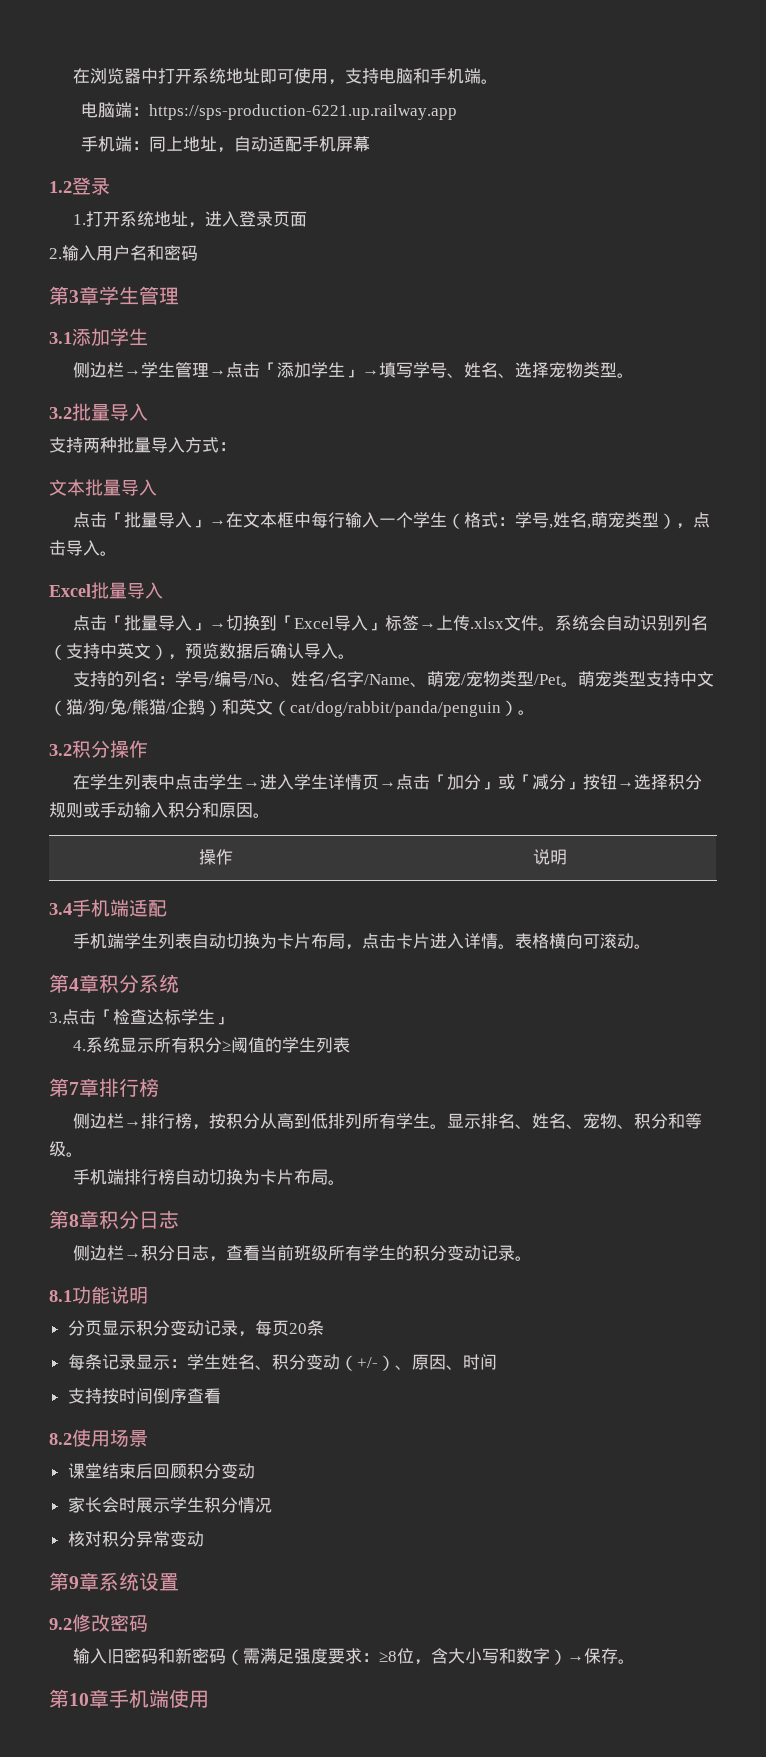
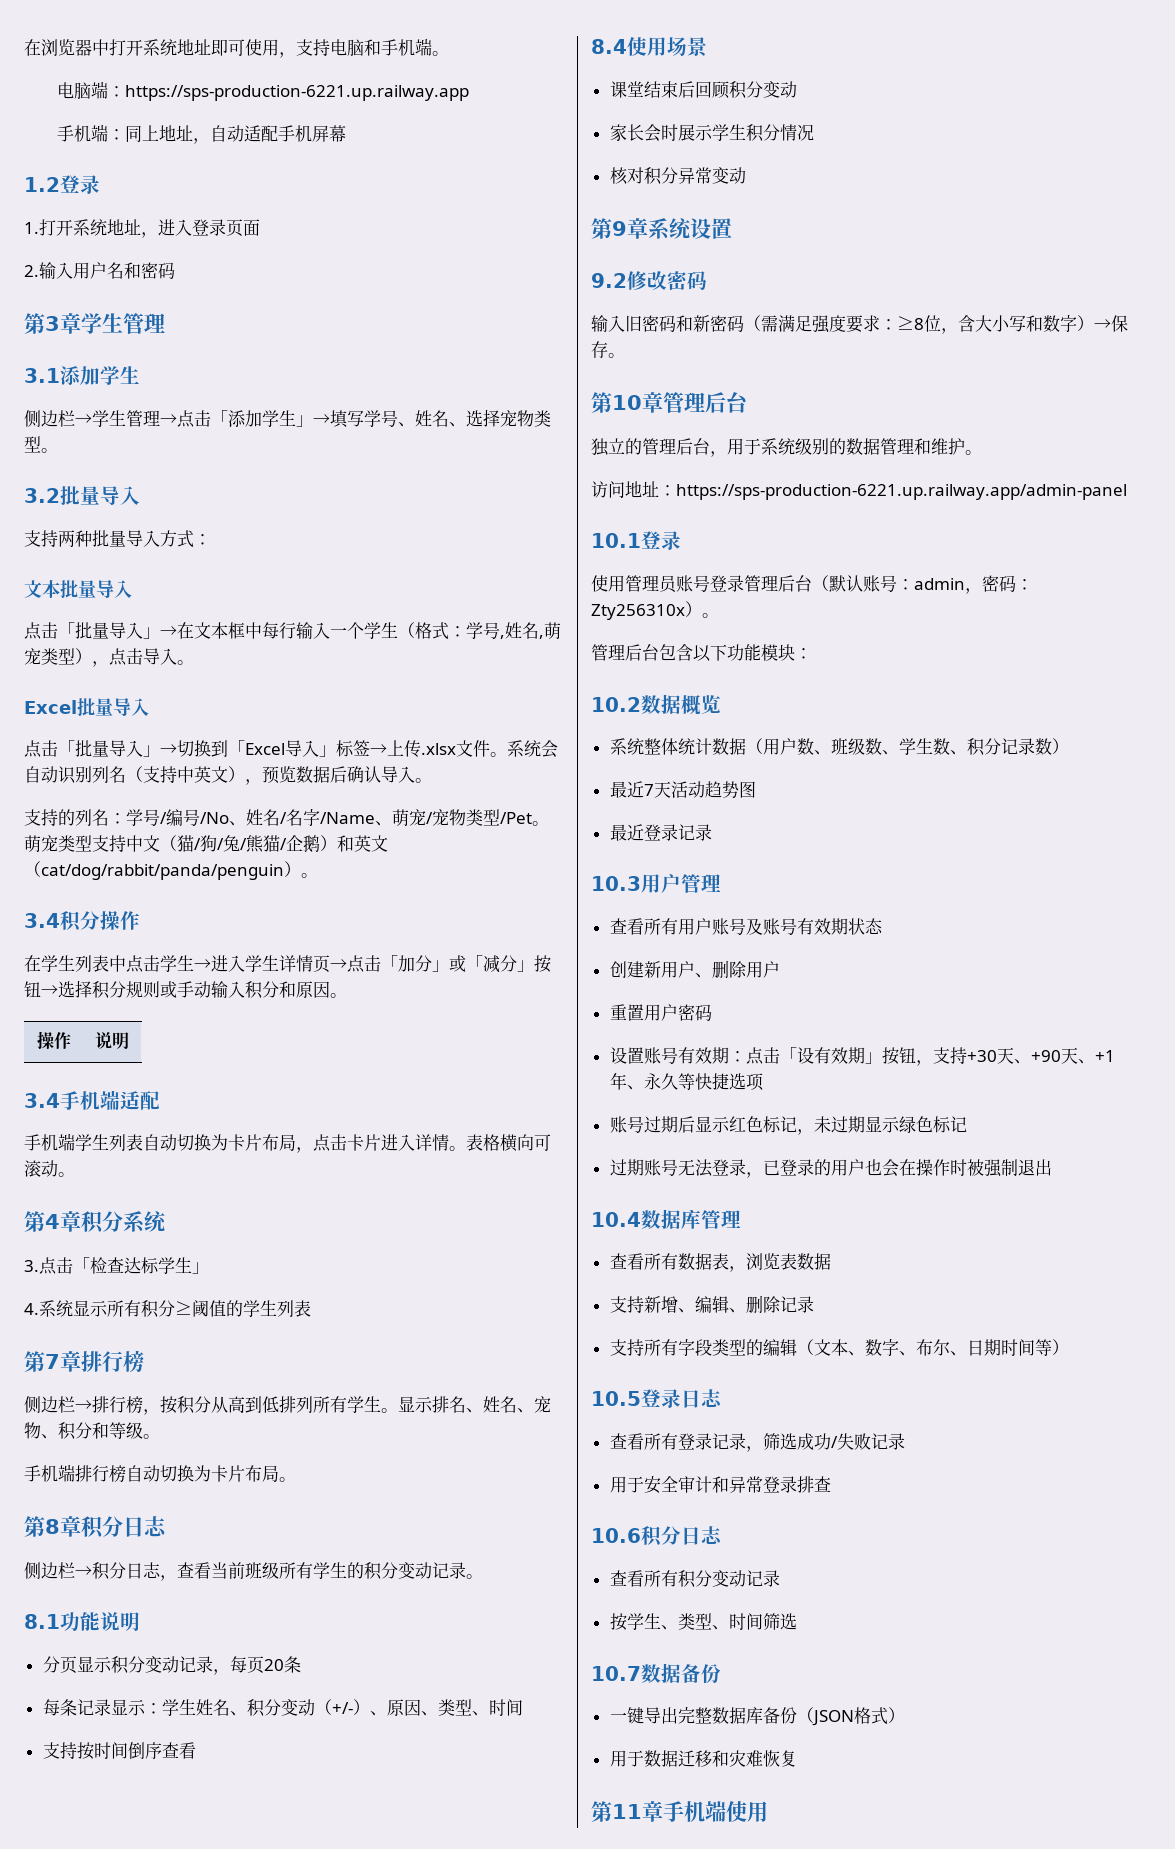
[49,744,72,756] 3.2 -> [24,913,60,928] 3.4
(463, 1367) none -> [437,1699,489,1716] 类型、
[49,1433,72,1445] 8.2 -> [591,39,627,54] 8.4
(109, 1698) none -> [663,392,748,413] [591,438,982,457] [591,481,1127,500] [591,531,681,550] [591,575,1033,594] [591,601,719,620] [591,644,812,662] [591,694,721,715] [609,738,1069,756] [609,781,756,798] [609,824,712,841] [591,874,721,893] [609,918,883,935] [609,960,780,978] [609,1004,712,1021] [609,1047,1115,1066] [609,1072,764,1091] [609,1116,967,1135] [609,1159,1052,1178] [591,1209,741,1229] [609,1253,831,1272] [609,1295,814,1313] [609,1339,1069,1356] [591,1389,722,1408] [609,1433,905,1452] [609,1476,831,1494] [591,1526,722,1547] [609,1570,780,1588] [609,1613,797,1631] [591,1663,721,1684] [609,1707,905,1726] [609,1750,797,1767] [591,1801,663,1822] 管理后台 // 独立的管理后台，用于系统级别的数据管理和维护。 // 访问地址：https://sps-production-6221.up.railway.app/admin-panel // 10.1登录 // 使用管理员账号登录管理后台（默认账号：admin，密码：Zty256310x）。 // 管理后台包含以下功能模块： // 10.2数据概览 // 系统整体统计数据（用户数、班级数、学生数、积分记录数） // 最近7天活动趋势图 // 最近登录记录 // 10.3用户管理 // 查看所有用户账号及账号有效期状态 // 创建新用户、删除用户 // 重置用户密码 // 设置账号有效期：点击「设有效期」按钮，支持+30天、+90天、+1年、永久等快捷选项 // 账号过期后显示红色标记，未过期显示绿色标记 // 过期账号无法登录，已登录的用户也会在操作时被强制退出 // 10.4数据库管理 // 查看所有数据表，浏览表数据 // 支持新增、编辑、删除记录 // 支持所有字段类型的编辑（文本、数字、布尔、日期时间等） // 10.5登录日志 // 查看所有登录记录，筛选成功/失败记录 // 用于安全审计和异常登录排查 // 10.6积分日志 // 查看所有积分变动记录 // 按学生、类型、时间筛选 // 10.7数据备份 // 一键导出完整数据库备份（JSON格式） // 用于数据迁移和灾难恢复 // 第11章

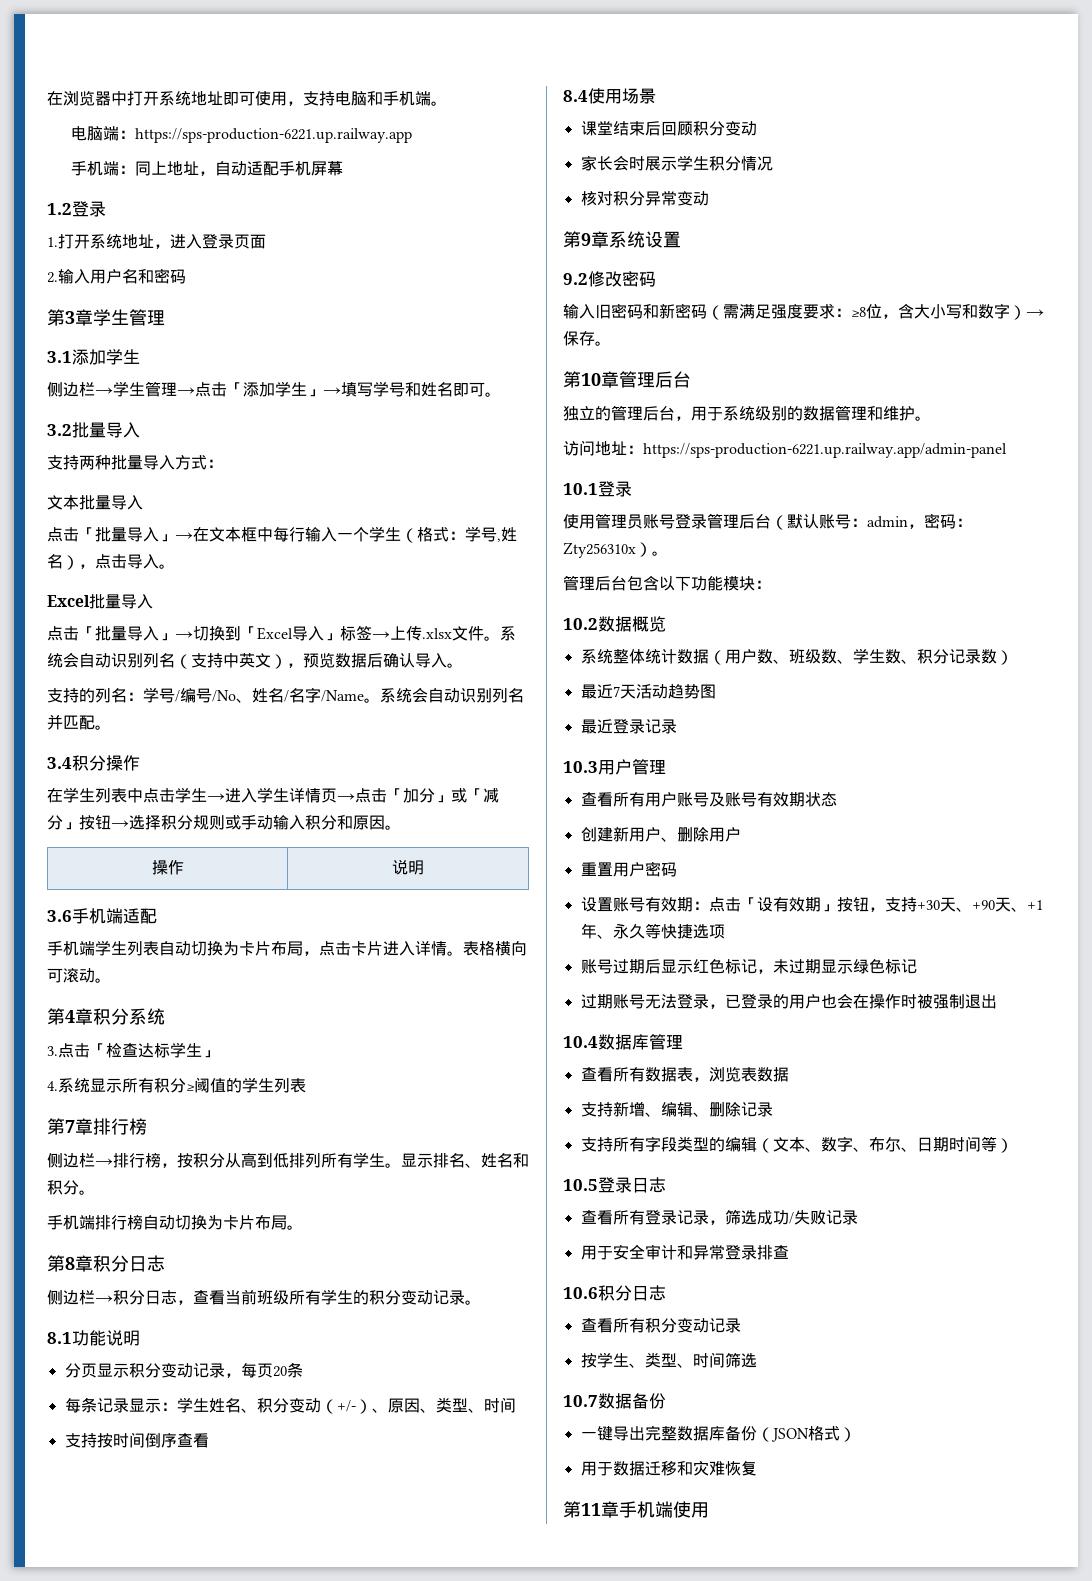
[398,409,551,427] [24,436,41,453] 、姓名、选择宠物类型 -> [405,382,485,397] 和姓名即可
[539,622,561,639] [24,648,75,665] ,萌宠类型 -> (63, 561) none
[375,809,549,826] [24,835,388,853] [24,861,301,880] 、萌宠/宠物类型/Pet。萌宠类型支持中文（猫/狗/兔/熊猫/企鹅）和英文（cat/dog/rabbit/panda/penguin） -> [364,687,524,703] [47,714,95,730] 。系统会自动识别列名并匹配
[24,1093,60,1108] 3.4 -> [47,910,72,922] 3.6
[517,1396,551,1413] [24,1422,143,1440] 、宠物、积分和等级 -> [513,1153,529,1168] [47,1180,79,1195] 和积分

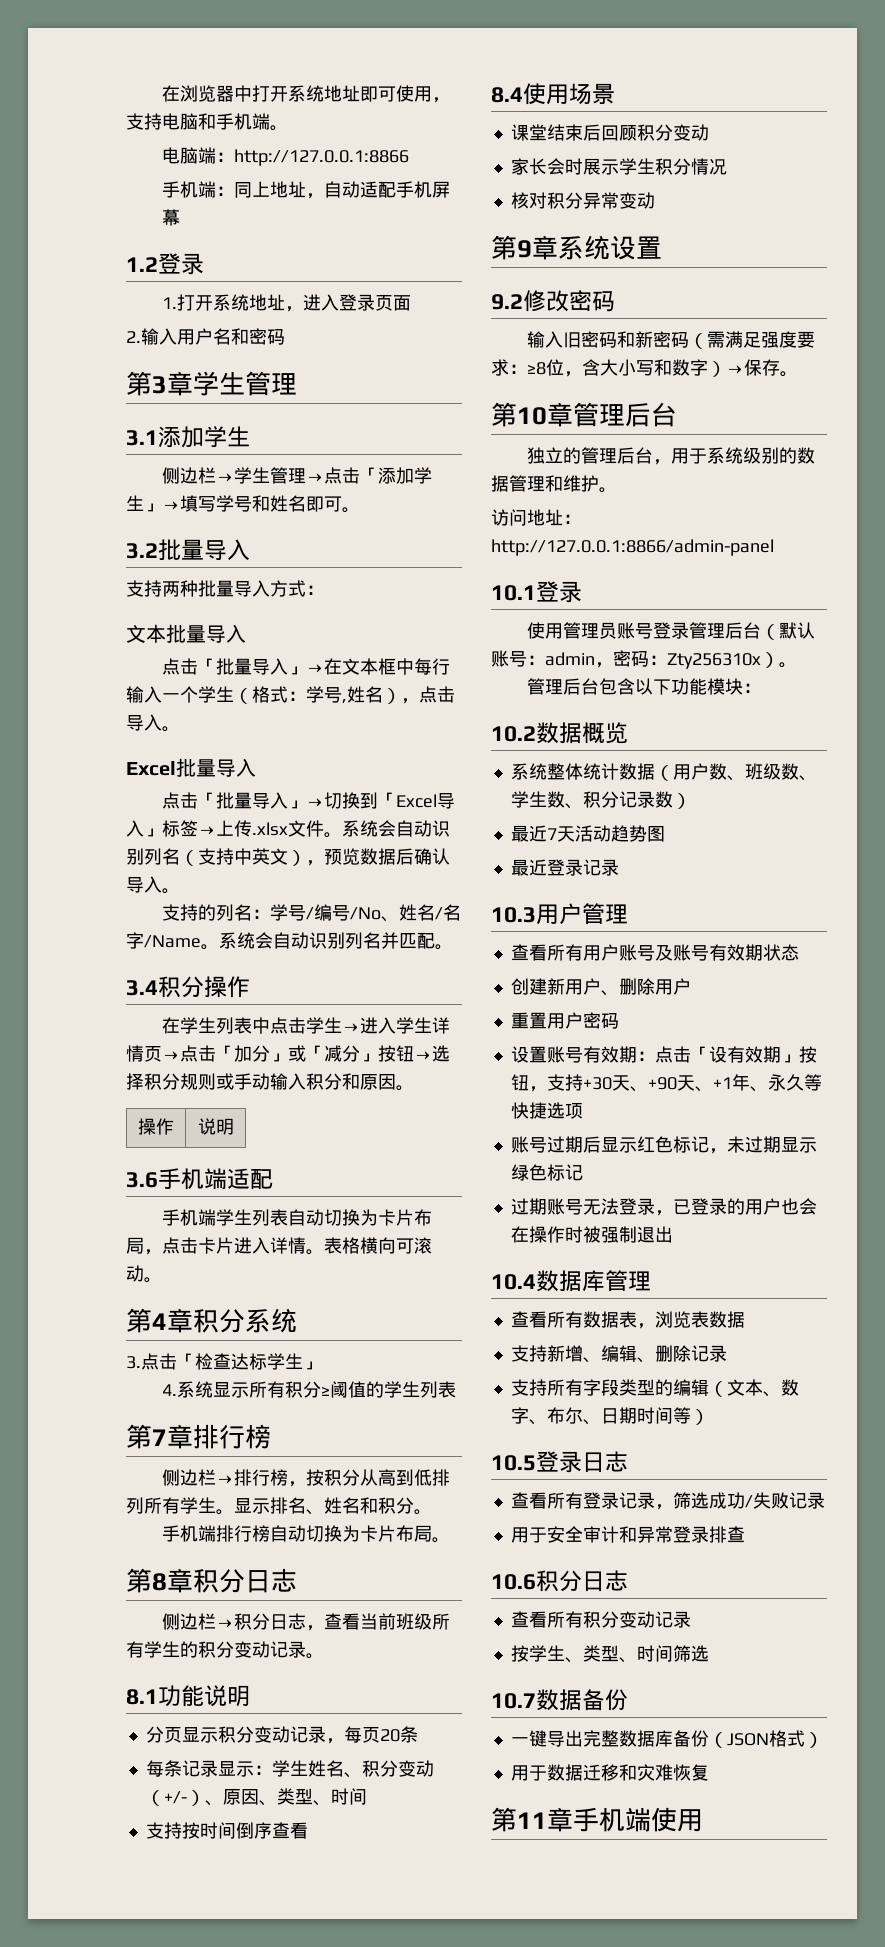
[135,128,413,143] https://sps-production-6221.up.railway.app -> [233,149,409,166] http://127.0.0.1:8866
[643,443,1007,458] https://sps-production-6221.up.railway.app/admin-panel -> [491,539,774,556] http://127.0.0.1:8866/admin-panel

